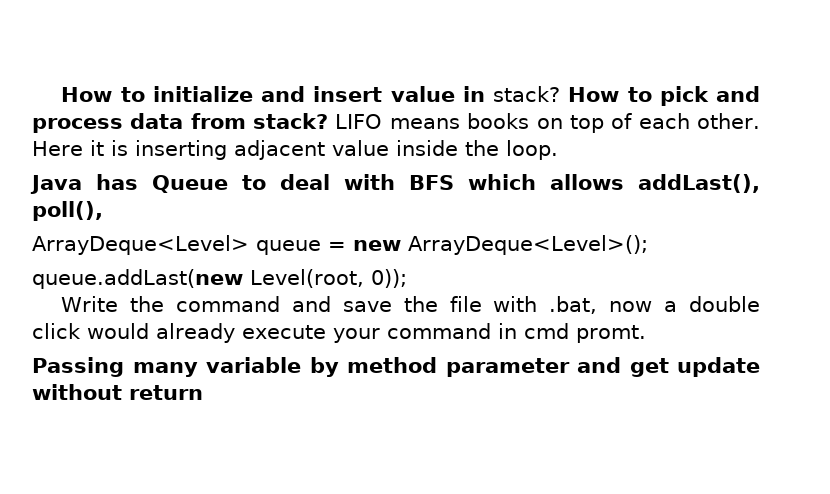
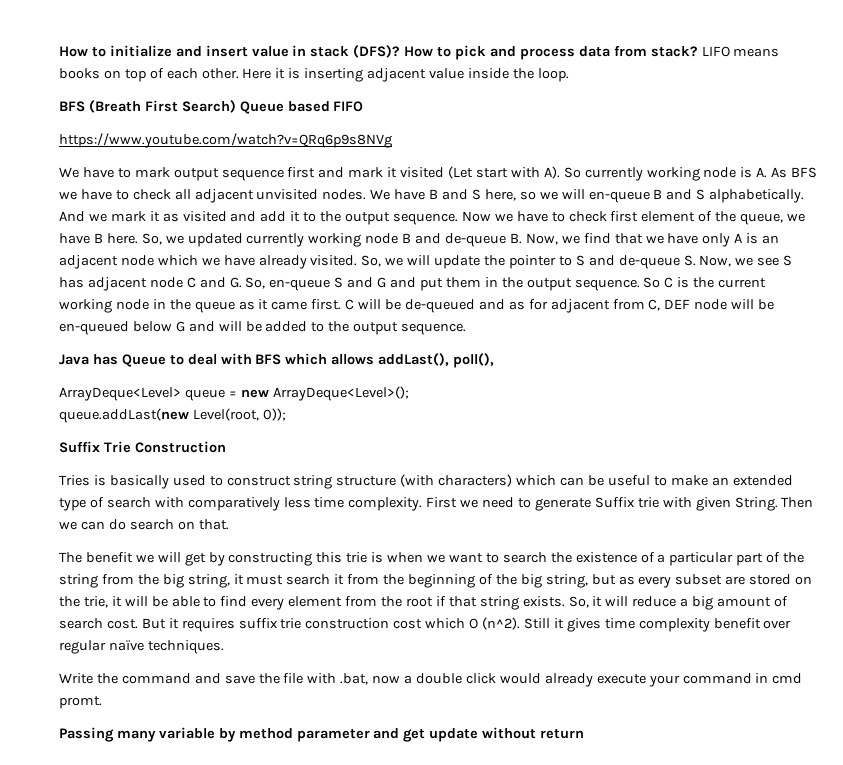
[493,86,561,102] stack? -> [310,45,401,58] stack (DFS)?
(558, 150) none -> [59,100,364,114] [59,133,392,148] [59,166,818,181] [59,189,805,203] [59,211,806,225] [59,233,780,247] [59,255,793,269] [59,277,767,291] [59,299,775,313] [59,321,467,335] // BFS (Breath First Search) Queue based FIFO // https://www.youtube.com/watch?v=QRq6p9s8NVg // We have to mark output sequence first and mark it visited (Let start with A). So currently working node is A. As BFS we have to check all adjacent unvisited nodes. We have B and S here, so we will en-queue B and S alphabetically. And we mark it as visited and add it to the output sequence. Now we have to check first element of the queue, we have B here. So, we updated currently working node B and de-queue B. Now, we find that we have only A is an adjacent node which we have already visited. So, we will update the pointer to S and de-queue S. Now, we see S has adjacent node C and G. So, en-queue S and G and put them in the output sequence. So C is the current working node in the queue as it came first. C will be de-queued and as for adjacent from C, DEF node will be en-queued below G and will be added to the output sequence.
(407, 278) none -> [59,441,226,453] [59,474,793,489] [59,497,814,511] [59,519,229,530] [59,552,805,566] [59,574,813,588] [59,596,788,610] [59,617,792,632] [59,640,224,654] // Suffix Trie Construction // Tries is basically used to construct string structure (with characters) which can be useful to make an extended type of search with comparatively less time complexity. First we need to generate Suffix trie with given String. Then we can do search on that. // The benefit we will get by constructing this trie is when we want to search the existence of a particular part of the string from the big string, it must search it from the beginning of the big string, but as every subset are stored on the trie, it will be able to find every element from the root if that string exists. So, it will reduce a big amount of search cost. But it requires suffix trie construction cost which O (n^2). Still it gives time complexity benefit over regular naïve techniques.

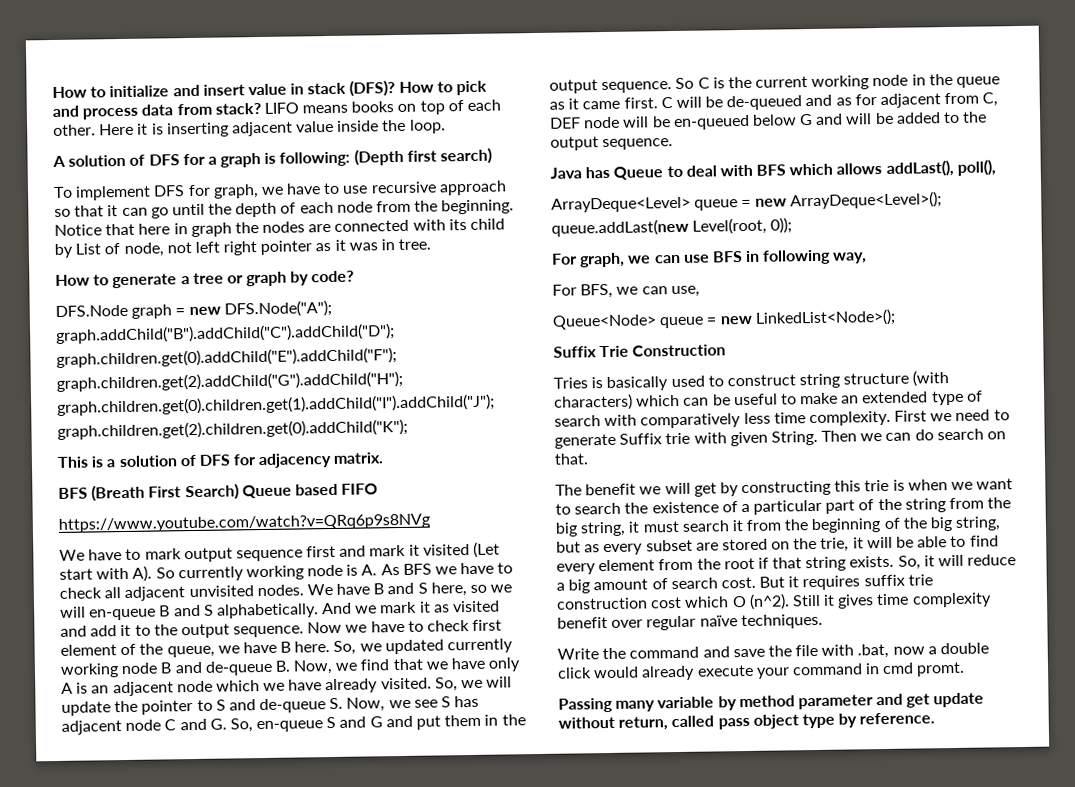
(569, 75) none -> [52,147,493,168] [53,180,507,201] [54,199,515,219] [54,218,506,238] [54,238,432,258] [55,270,355,289] [55,299,332,319] [56,323,395,344] [56,347,397,368] [56,370,403,392] [57,393,495,416] [57,418,408,440] [57,452,384,469] // A solution of DFS for a graph is following: (Depth first search) // To implement DFS for graph, we have to use recursive approach so that it can go until the depth of each node from the beginning. Notice that here in graph the nodes are connected with its child by List of node, not left right pointer as it was in tree. // How to generate a tree or graph by code? // DFS.Node graph = new DFS.Node("A"); // graph.addChild("B").addChild("C").addChild("D"); // graph.children.get(0).addChild("E").addChild("F"); // graph.children.get(2).addChild("G").addChild("H"); // graph.children.get(0).children.get(1).addChild("I").addChild("J"); // graph.children.get(2).children.get(0).addChild("K"); // This is a solution of DFS for adjacency matrix.
(286, 414) none -> [551,249,868,268] [552,283,700,299] [552,308,896,330] // For graph, we can use BFS in following way, // For BFS, we can use, // Queue<Node> queue = new LinkedList<Node>();
[540,729,585,739] return -> [618,712,936,731] return, called pass object type by reference.

